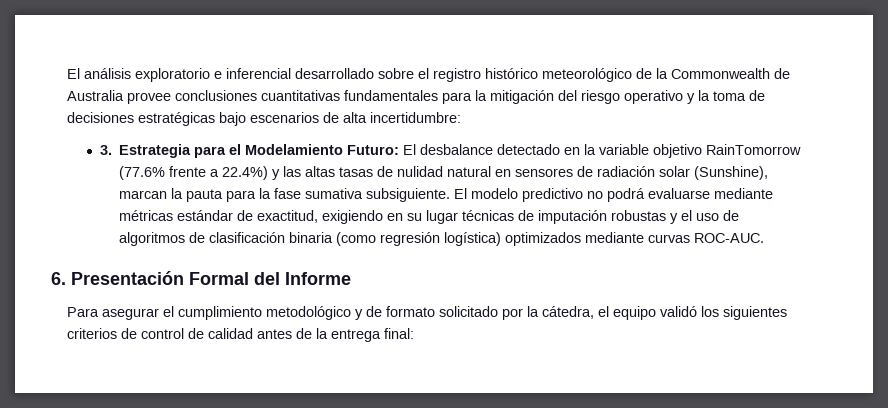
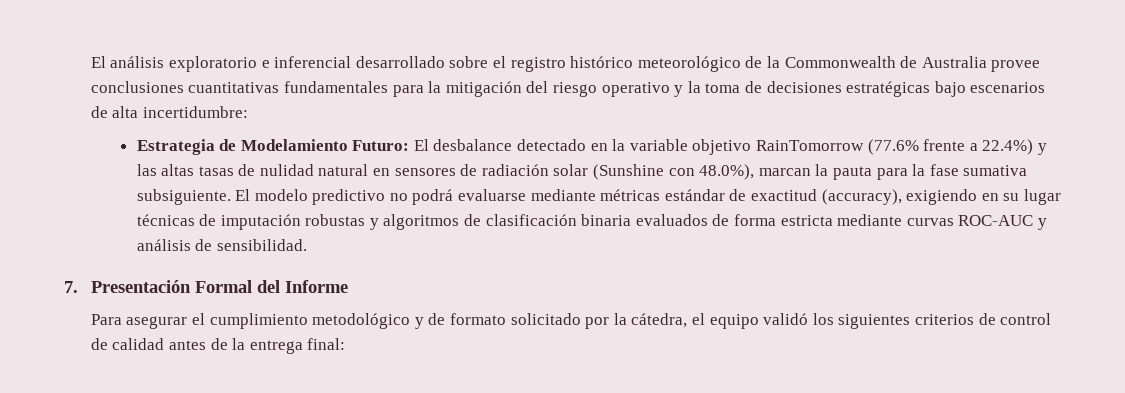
[99,144,241,158] 3. Estrategia para el -> [136,139,237,155] Estrategia de
[693,166,768,180] (Sunshine), -> [592,164,755,180] (Sunshine con 48.0%),
[256,210,318,223] exactitud, -> [750,189,902,205] exactitud (accuracy),
[680,210,739,221] el uso de -> (379, 224) none
[335,232,764,246] [51,272,66,285] (como regresión logística) optimizados mediante curvas ROC-AUC. // 6. -> [635,214,1047,230] [136,239,307,251] [64,281,78,293] evaluados de forma estricta mediante curvas ROC-AUC y análisis de sensibilidad. // 7.

